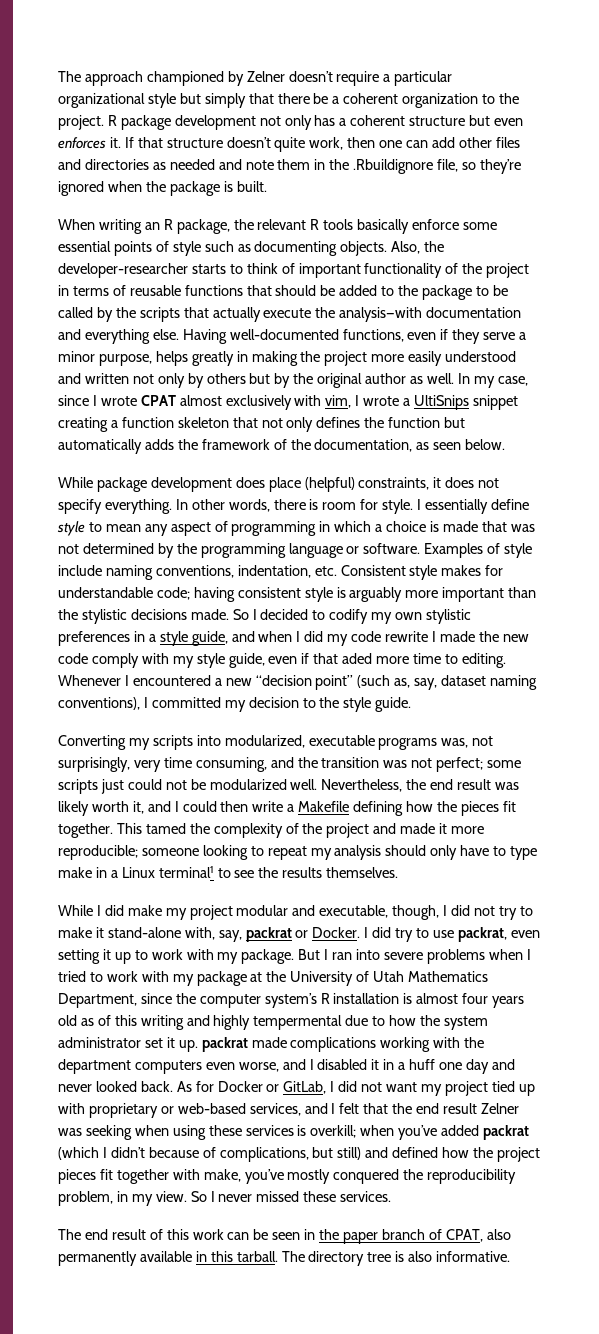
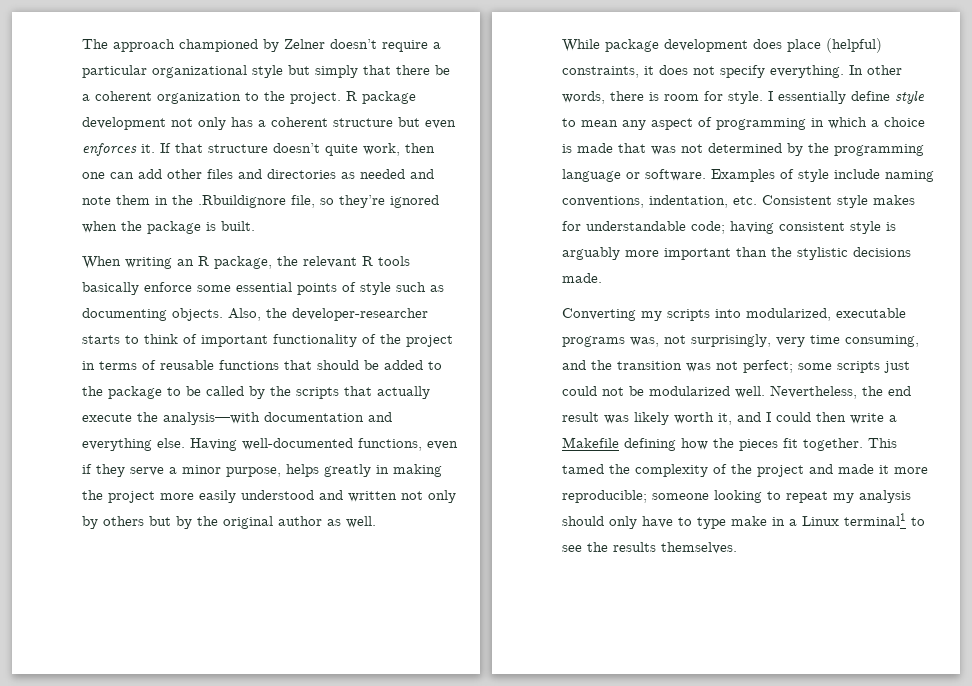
[457,373,528,388] [58,395,518,410] [58,417,466,432] [58,439,506,454] In my case, since I wrote CPAT almost exclusively with vim, I wrote a UltiSnips snippet creating a function skeleton that not only defines the function but automatically adds the framework of the documentation, as seen below. -> (376, 522) none
[232,609,472,624] [58,631,529,646] [58,653,506,668] [58,675,538,690] [58,697,412,712] So I decided to codify my own stylistic preferences in a style guide, and when I did my code rewrite I made the new code comply with my style guide, even if that aded more time to editing. Whenever I encountered a new “decision point” (such as, say, dataset naming conventions), I committed my decision to the style guide. -> (602, 278) none
[58,905,533,920] [58,927,540,942] [58,949,531,964] [58,971,489,986] [58,993,525,1008] [58,1015,488,1030] [58,1037,485,1052] [58,1059,515,1074] [58,1081,535,1096] [58,1103,519,1118] [58,1125,530,1140] [58,1147,540,1162] [58,1169,517,1184] [58,1191,392,1206] [58,1229,511,1244] [58,1251,511,1266] // While I did make my project modular and executable, though, I did not try to make it stand-alone with, say, packrat or Docker. I did try to use packrat, even setting it up to work with my package. But I ran into severe problems when I tried to work with my package at the University of Utah Mathematics Department, since the computer system’s R installation is almost four years old as of this writing and highly tempermental due to how the system administrator set it up. packrat made complications working with the department computers even worse, and I disabled it in a huff one day and never looked back. As for Docker or GitLab, I did not want my project tied up with proprietary or web-based services, and I felt that the end result Zelner was seeking when using these services is overkill; when you’ve added packrat (which I didn’t because of complications, but still) and defined how the project pieces fit together with make, you’ve mostly conquered the reproducibility problem, in my view. So I never missed these services. // The end result of this work can be seen in the paper branch of CPAT, also permanently available in this tarball. The directory tree is also informative. -> (737, 548) none

